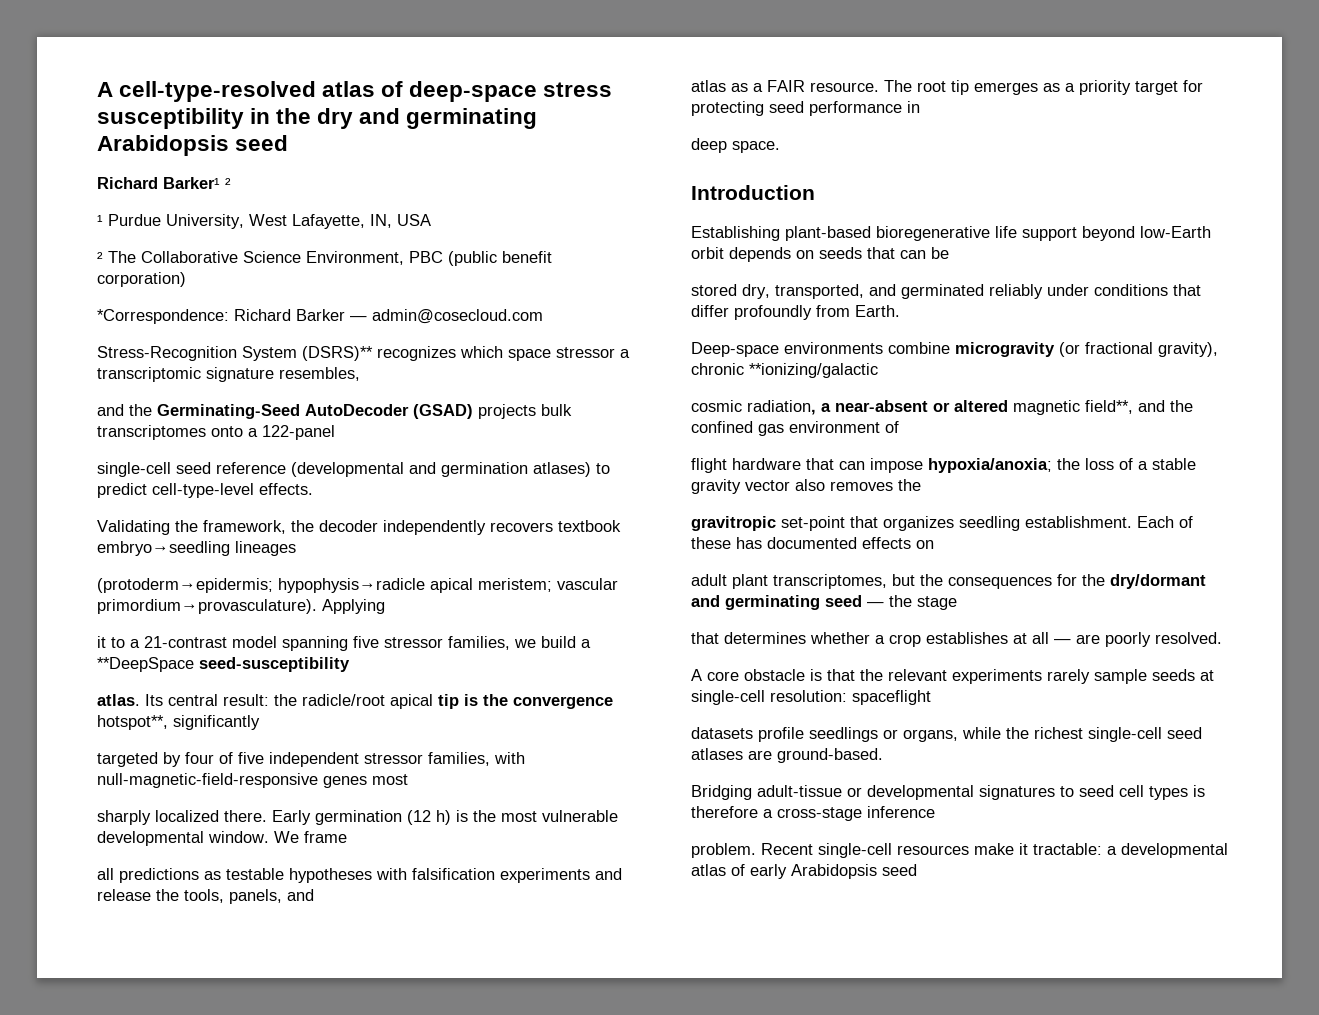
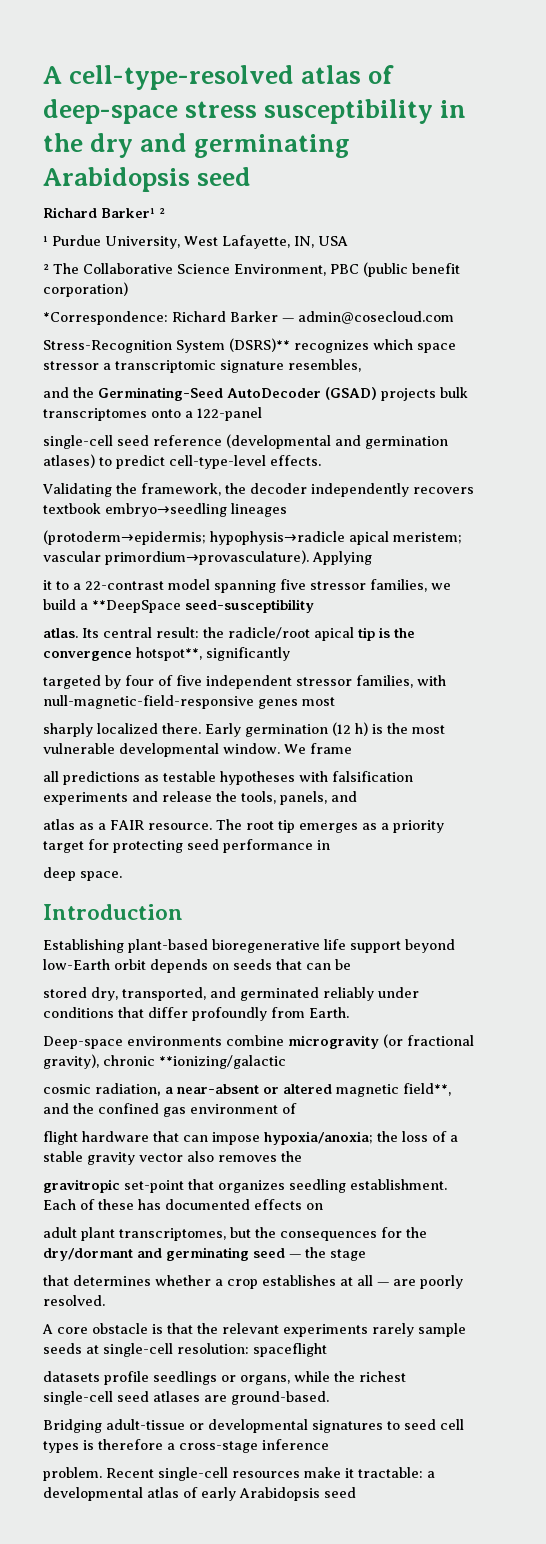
[144,636,227,648] 21-contrast -> [85,581,164,590] 22-contrast

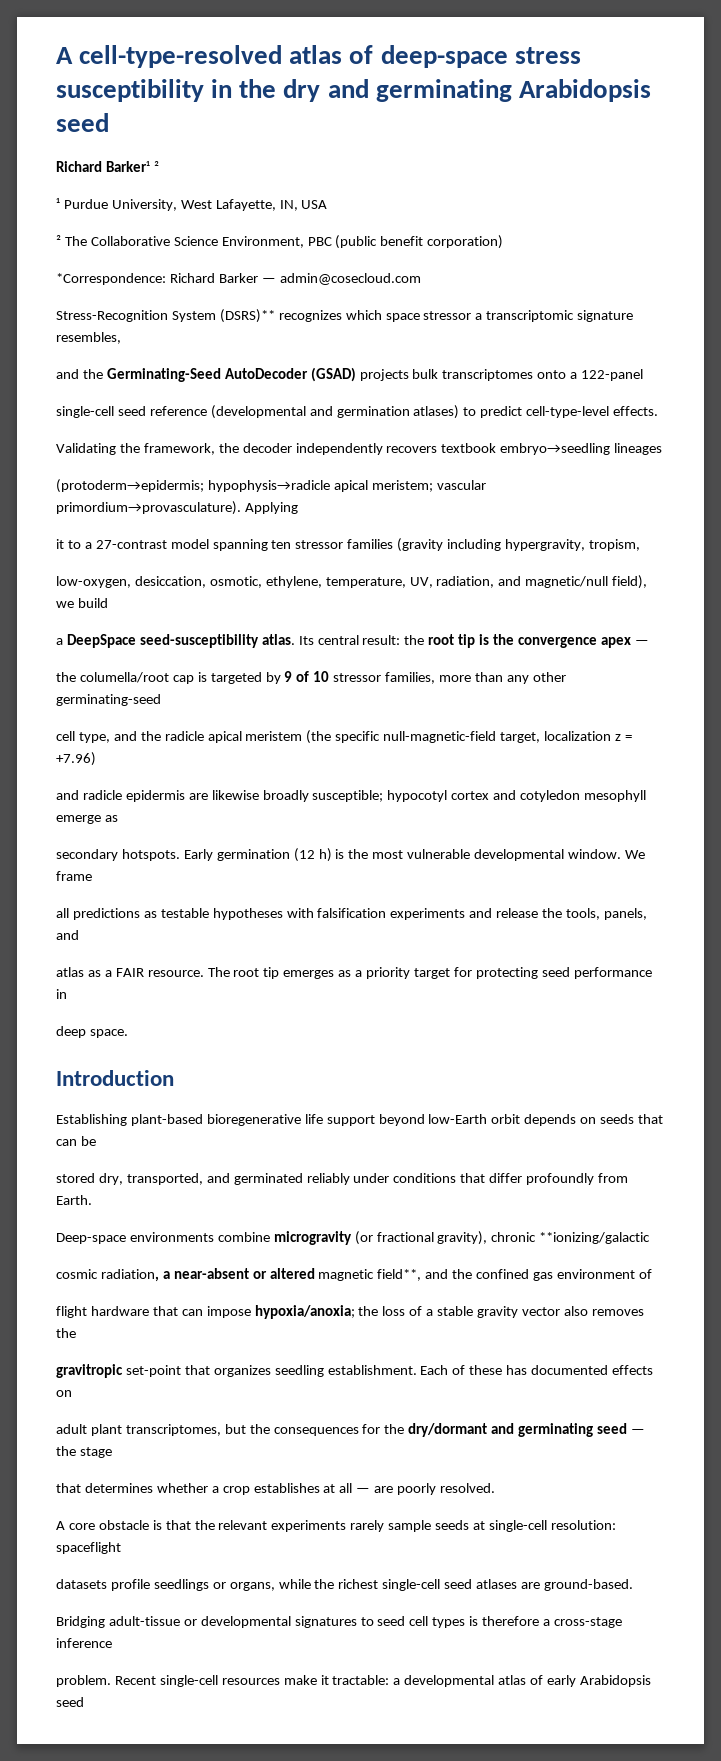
[85,581,164,590] 22-contrast -> [95,540,167,549] 27-contrast
[280,579,427,592] five stressor families, -> [271,538,640,552] [56,575,648,589] ten stressor families (gravity including hypergravity, tropism, // low-oxygen, desiccation, osmotic, ethylene, temperature, UV, radiation, and magnetic/null field),
[80,600,181,613] a **DeepSpace -> [56,634,136,648] // a DeepSpace
(314, 606) // -> (259, 641) none
[228,627,354,641] radicle/root apical -> [428,634,455,645] root
[136,647,290,661] [43,675,446,689] [43,695,335,709] [43,723,201,737] hotspot**, significantly // targeted by four of five independent stressor families, with null-magnetic-field-responsive genes most // sharply localized there. -> [600,637,649,648] [56,671,566,684] [56,694,161,706] [56,730,632,744] [56,752,96,766] [56,790,647,802] [56,815,118,824] [56,849,180,861] apex — // the columella/root cap is targeted by 9 of 10 stressor families, more than any other germinating-seed // cell type, and the radicle apical meristem (the specific null-magnetic-field target, localization z = +7.96) // and radicle epidermis are likewise broadly susceptible; hypocotyl cortex and cotyledon mesophyll emerge as // secondary hotspots.

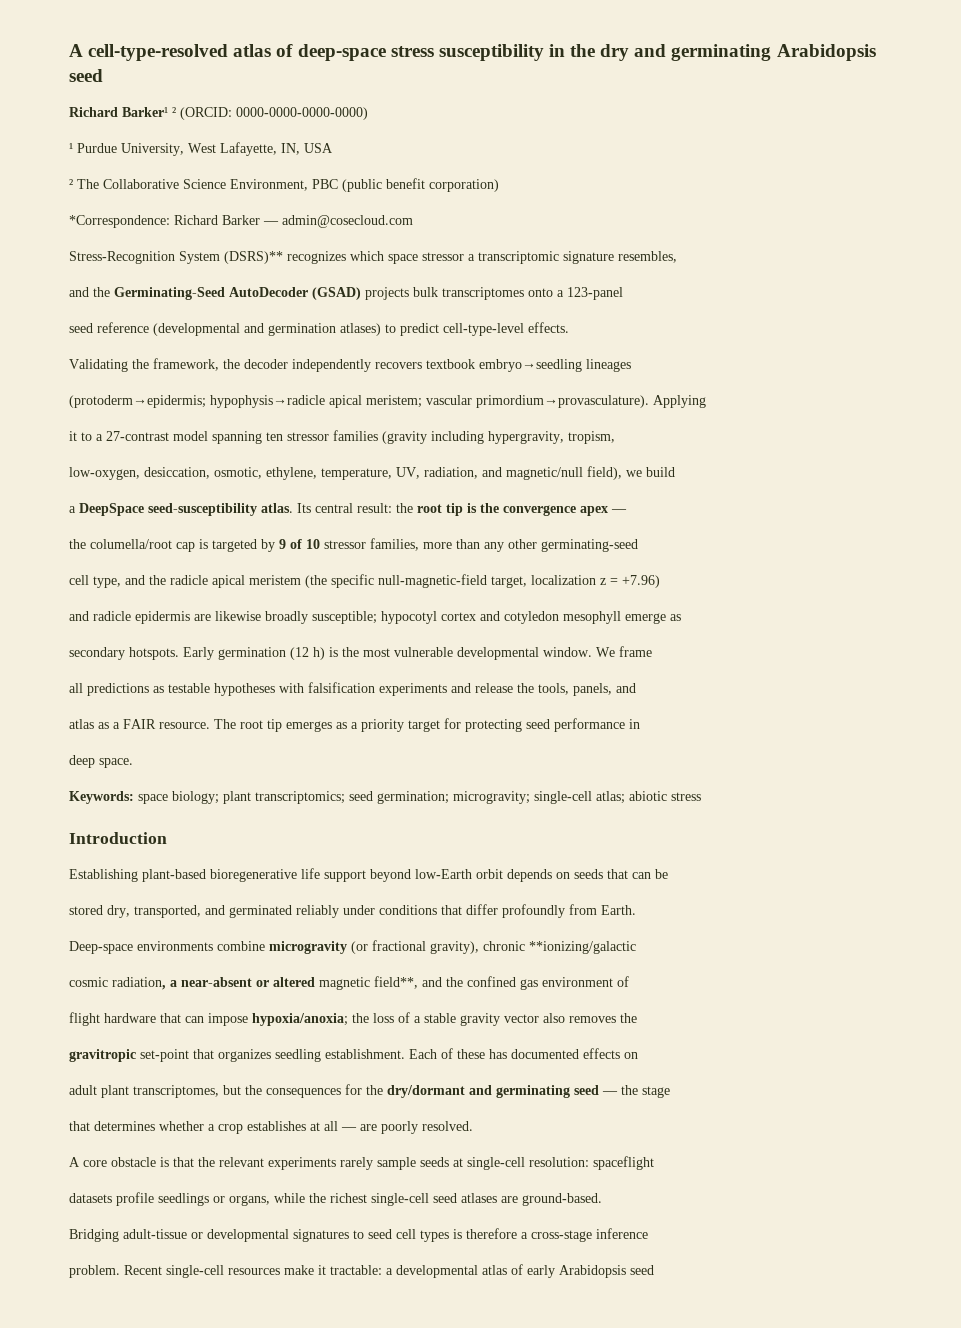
(159, 166) none -> [180,107,368,120] (ORCID: 0000-0000-0000-0000)
[581,369,644,381] [56,406,114,418] 122-panel // single-cell -> [567,287,623,300] 123-panel //
(128, 1033) none -> [69,791,701,804] // Keywords: space biology; plant transcriptomics; seed germination; microgravity; single-cell atlas; abiotic stress

